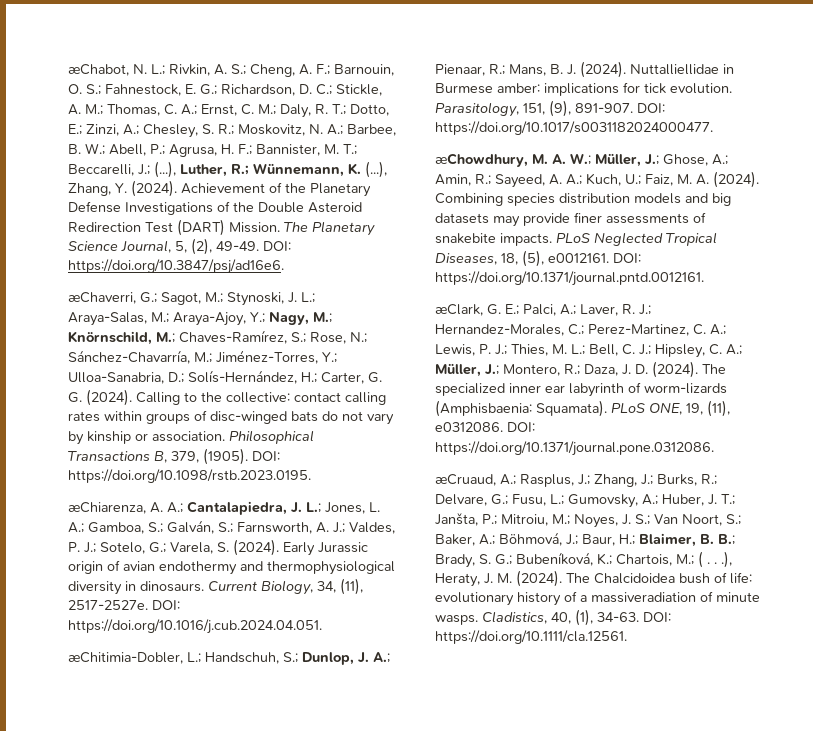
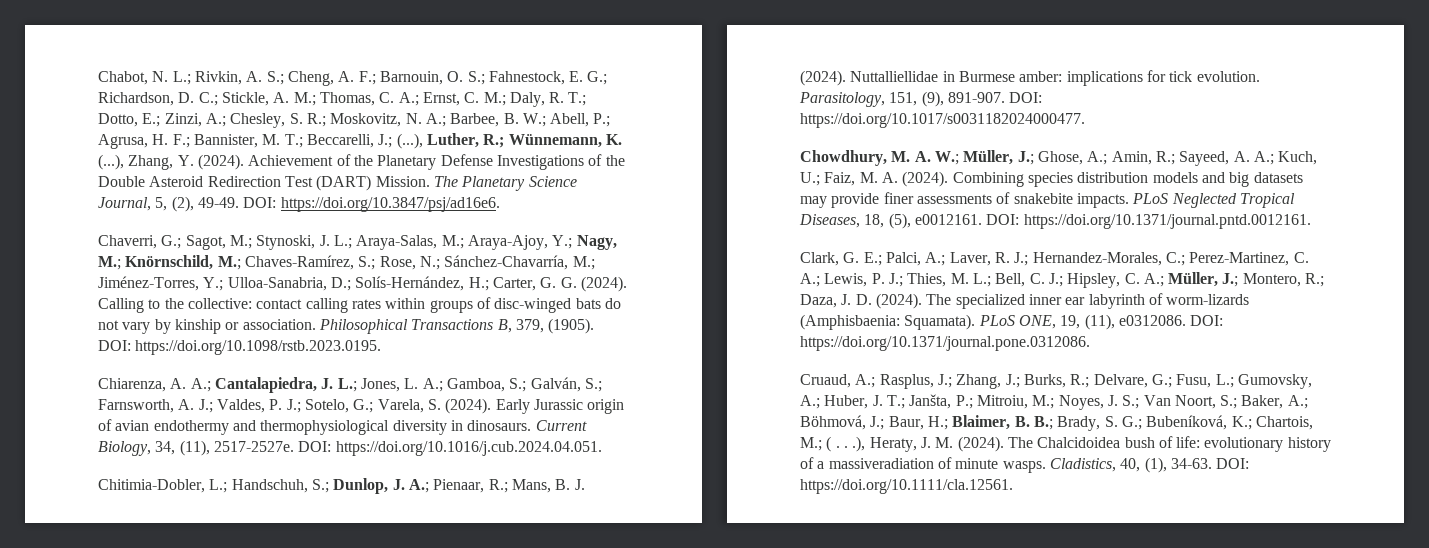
[68,64,129,76] æChabot, -> [98,71,148,85] Chabot,
[68,292,136,304] æChaverri, -> [98,235,157,249] Chaverri,
[68,502,146,514] æChiarenza, -> [98,378,166,392] Chiarenza,
[68,652,183,664] æChitimia-Dobler, -> [98,479,205,493] Chitimia-Dobler,
[435,153,528,167] æChowdhury, -> [800,150,887,166] Chowdhury,
[435,304,483,316] æClark, -> [800,252,839,266] Clark,
[435,474,496,486] æCruaud, -> [800,374,851,388] Cruaud,

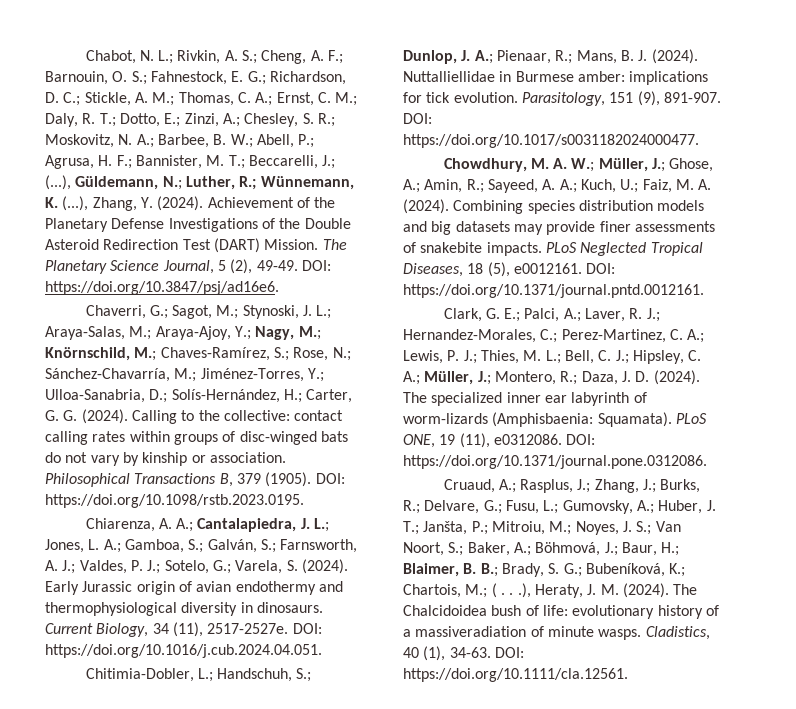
(423, 141) none -> [75,176,182,190] Güldemann, N.;
[155,197,168,211] 5, -> [217,260,226,271] 5
[515,319,544,333] 379, -> [236,473,261,484] 379
[155,441,176,455] 34, -> [152,623,169,634] 34
[889,92,918,106] 151, -> [609,92,634,103] 151
[864,214,885,228] 18, -> [467,263,484,274] 18
[1060,315,1081,329] 19, -> [439,434,456,445] 19
[1120,458,1141,472] 40, -> [403,647,419,658] 40

